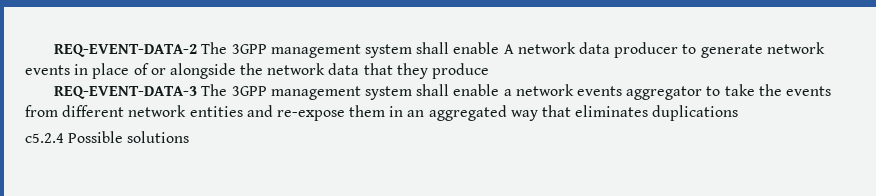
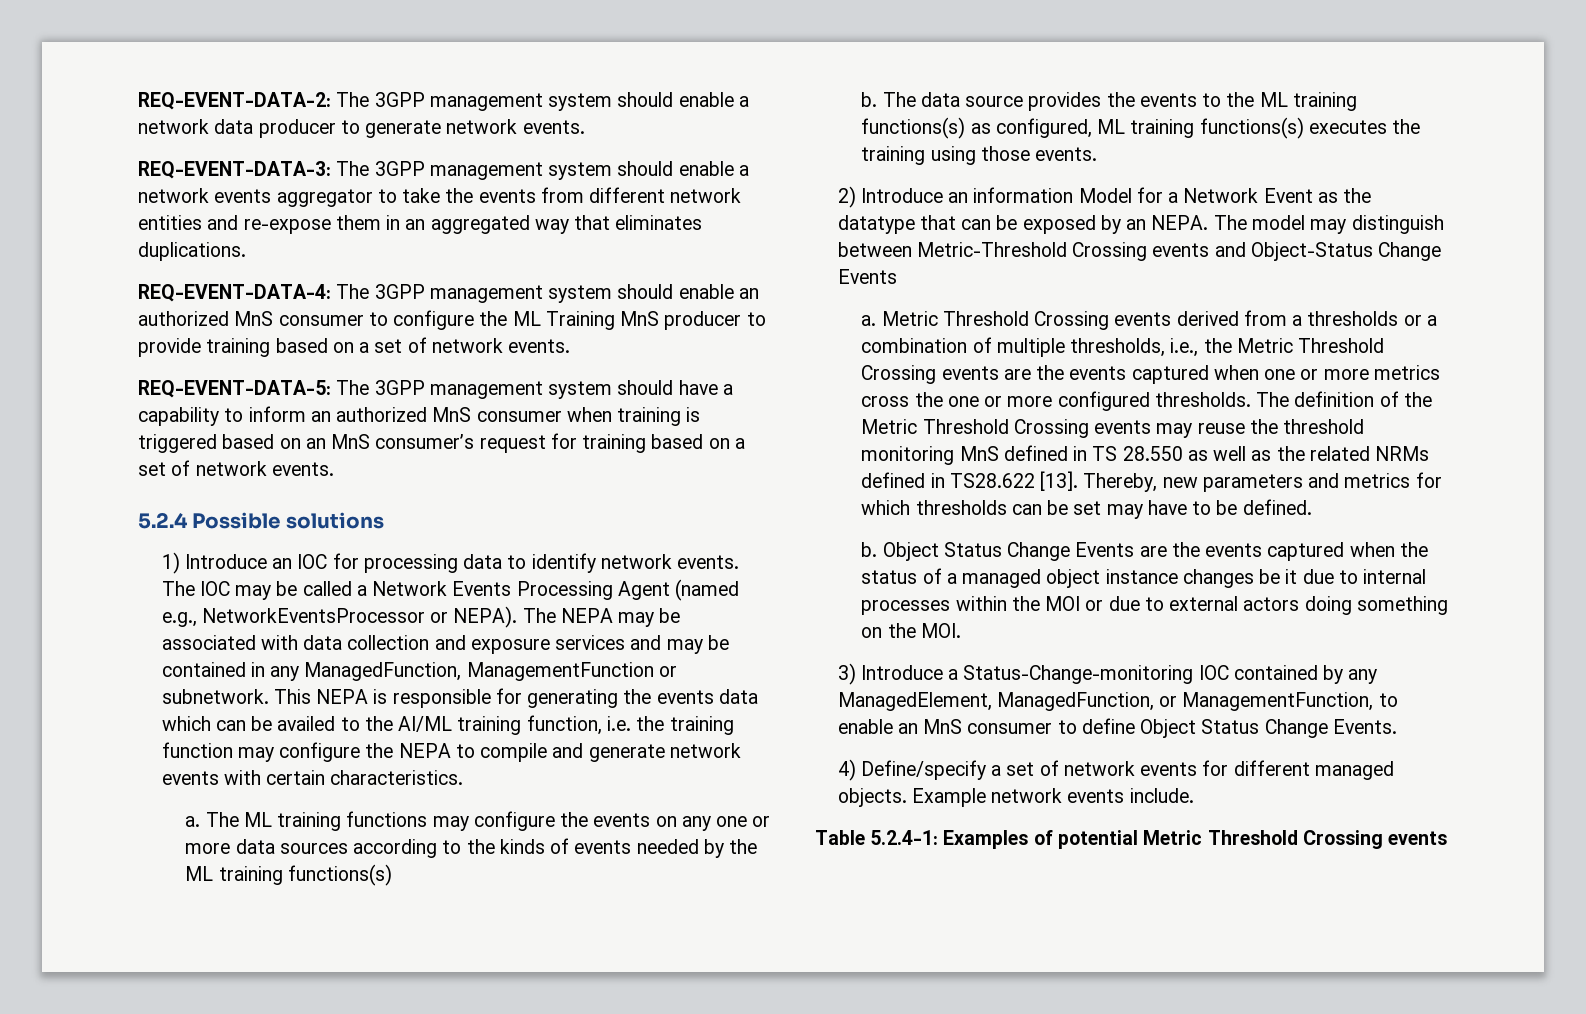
[54,42,514,58] REQ-EVENT-DATA-2 The 3GPP management system shall enable A -> [138,92,749,111] REQ-EVENT-DATA-2: The 3GPP management system should enable a
[25,63,490,79] [54,84,450,100] events in place of or alongside the network data that they produce // REQ-EVENT-DATA-3 The 3GPP management system shall -> [522,120,585,134] [138,161,674,180] events. // REQ-EVENT-DATA-3: The 3GPP management system should
[652,105,739,121] [25,131,190,143] duplications // c5.2.4 Possible solutions -> [138,242,246,261] [138,284,759,303] [138,310,766,330] [138,337,571,357] [138,380,733,399] [138,406,701,426] [138,433,745,453] [138,460,334,476] [138,512,384,529] [161,552,740,574] [161,579,740,601] [161,606,681,628] [161,635,730,654] [161,662,677,681] [161,688,759,708] [161,715,734,735] [161,742,742,762] [161,770,464,785] [185,811,771,831] [185,838,758,858] [185,864,392,886] [861,92,1357,111] [861,117,1421,139] [861,146,1098,165] [837,186,1372,208] [837,215,1444,234] [837,242,1442,261] [837,269,897,284] [861,310,1437,330] [861,337,1385,357] [861,365,1440,384] [861,391,1432,411] [861,419,1365,438] [861,445,1430,465] [861,471,1442,492] [861,499,1312,519] [861,542,1428,561] [861,568,1427,588] [861,596,1448,615] [861,623,961,638] [837,663,1378,685] [837,692,1398,711] [837,718,1398,738] [837,759,1395,781] [837,788,1194,807] [814,830,1448,849] duplications. // REQ-EVENT-DATA-4: The 3GPP management system should enable an authorized MnS consumer to configure the ML Training MnS producer to provide training based on a set of network events. // REQ-EVENT-DATA-5: The 3GPP management system should have a capability to inform an authorized MnS consumer when training is triggered based on an MnS consumer’s request for training based on a set of network events. // 5.2.4 Possible solutions // 1) Introduce an IOC for processing data to identify network events. The IOC may be called a Network Events Processing Agent (named e.g., NetworkEventsProcessor or NEPA). The NEPA may be associated with data collection and exposure services and may be contained in any ManagedFunction, ManagementFunction or subnetwork. This NEPA is responsible for generating the events data which can be availed to the AI/ML training function, i.e. the training function may configure the NEPA to compile and generate network events with certain characteristics. // a. The ML training functions may configure the events on any one or more data sources according to the kinds of events needed by the ML training functions(s) // b. The data source provides the events to the ML training functions(s) as configured, ML training functions(s) executes the training using those events. // 2) Introduce an information Model for a Network Event as the datatype that can be exposed by an NEPA. The model may distinguish between Metric-Threshold Crossing events and Object-Status Change Events // a. Metric Threshold Crossing events derived from a thresholds or a combination of multiple thresholds, i.e., the Metric Threshold Crossing events are the events captured when one or more metrics cross the one or more configured thresholds. The definition of the Metric Threshold Crossing events may reuse the threshold monitoring MnS defined in TS 28.550 as well as the related NRMs defined in TS28.622 [13]. Thereby, new parameters and metrics for which thresholds can be set may have to be defined. // b. Object Status Change Events are the events captured when the status of a managed object instance changes be it due to internal processes within the MOI or due to external actors doing something on the MOI. // 3) Introduce a Status-Change-monitoring IOC contained by any ManagedElement, ManagedFunction, or ManagementFunction, to enable an MnS consumer to define Object Status Change Events. // 4) Define/specify a set of network events for different managed objects. Example network events include. // Table 5.2.4-1: Examples of potential Metric Threshold Crossing events

